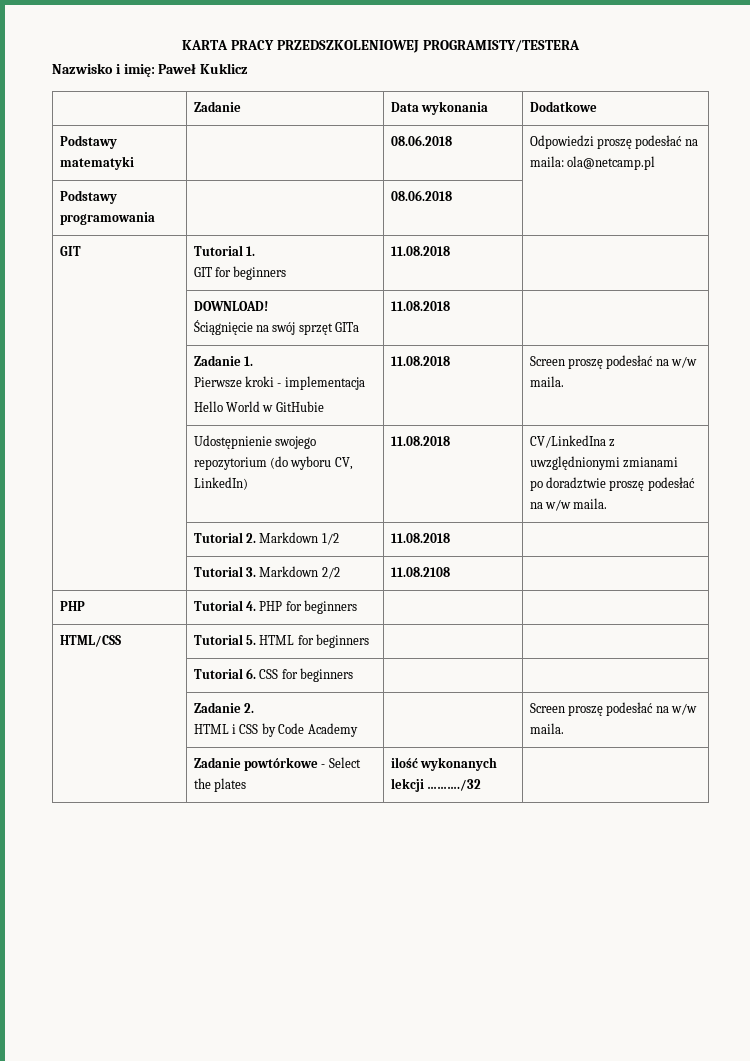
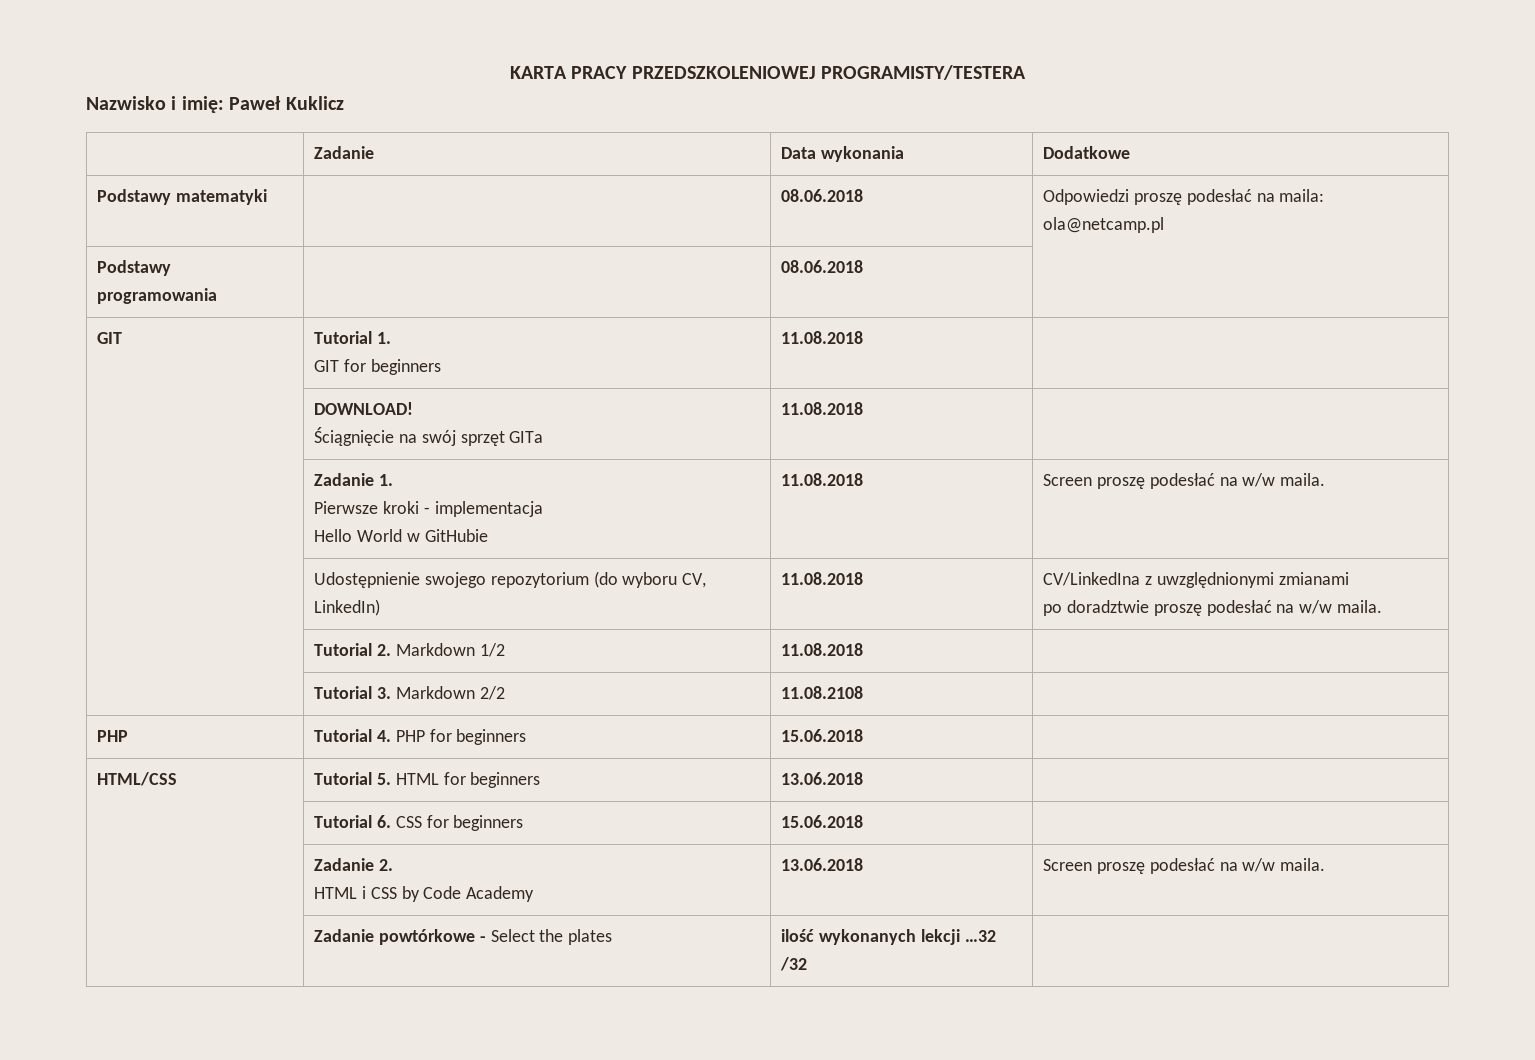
(358, 607) none -> [780,729,863,742] 15.06.2018
(370, 641) none -> [780,772,863,785] 13.06.2018
(354, 675) none -> [780,815,863,828] 15.06.2018
(358, 730) none -> [780,858,863,871] 13.06.2018
[427,779,482,791] ………./32 -> [964,930,996,942] [779,957,807,971] …32 /32

